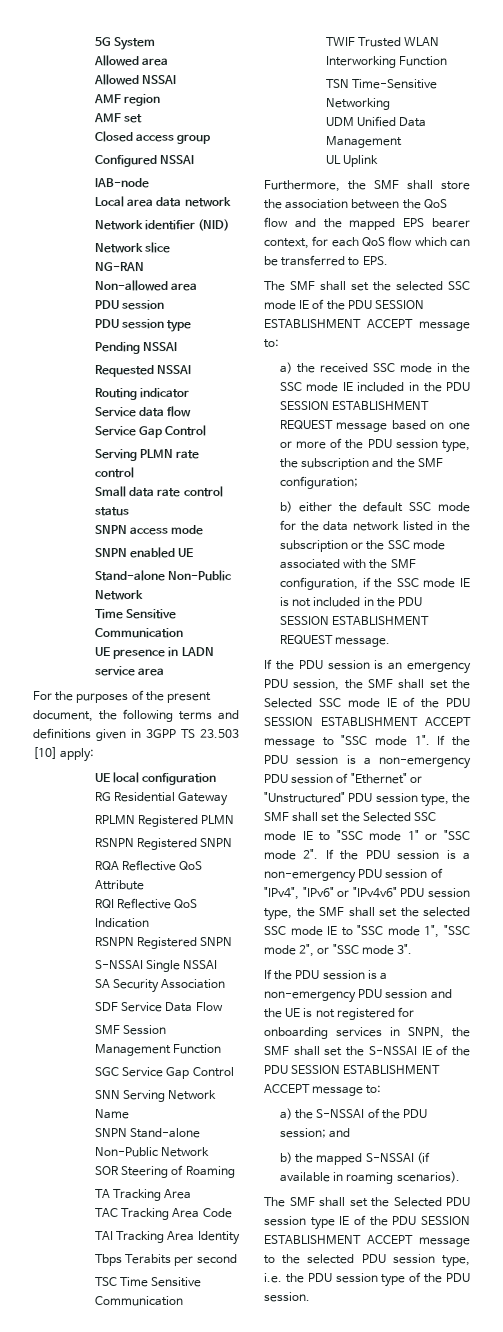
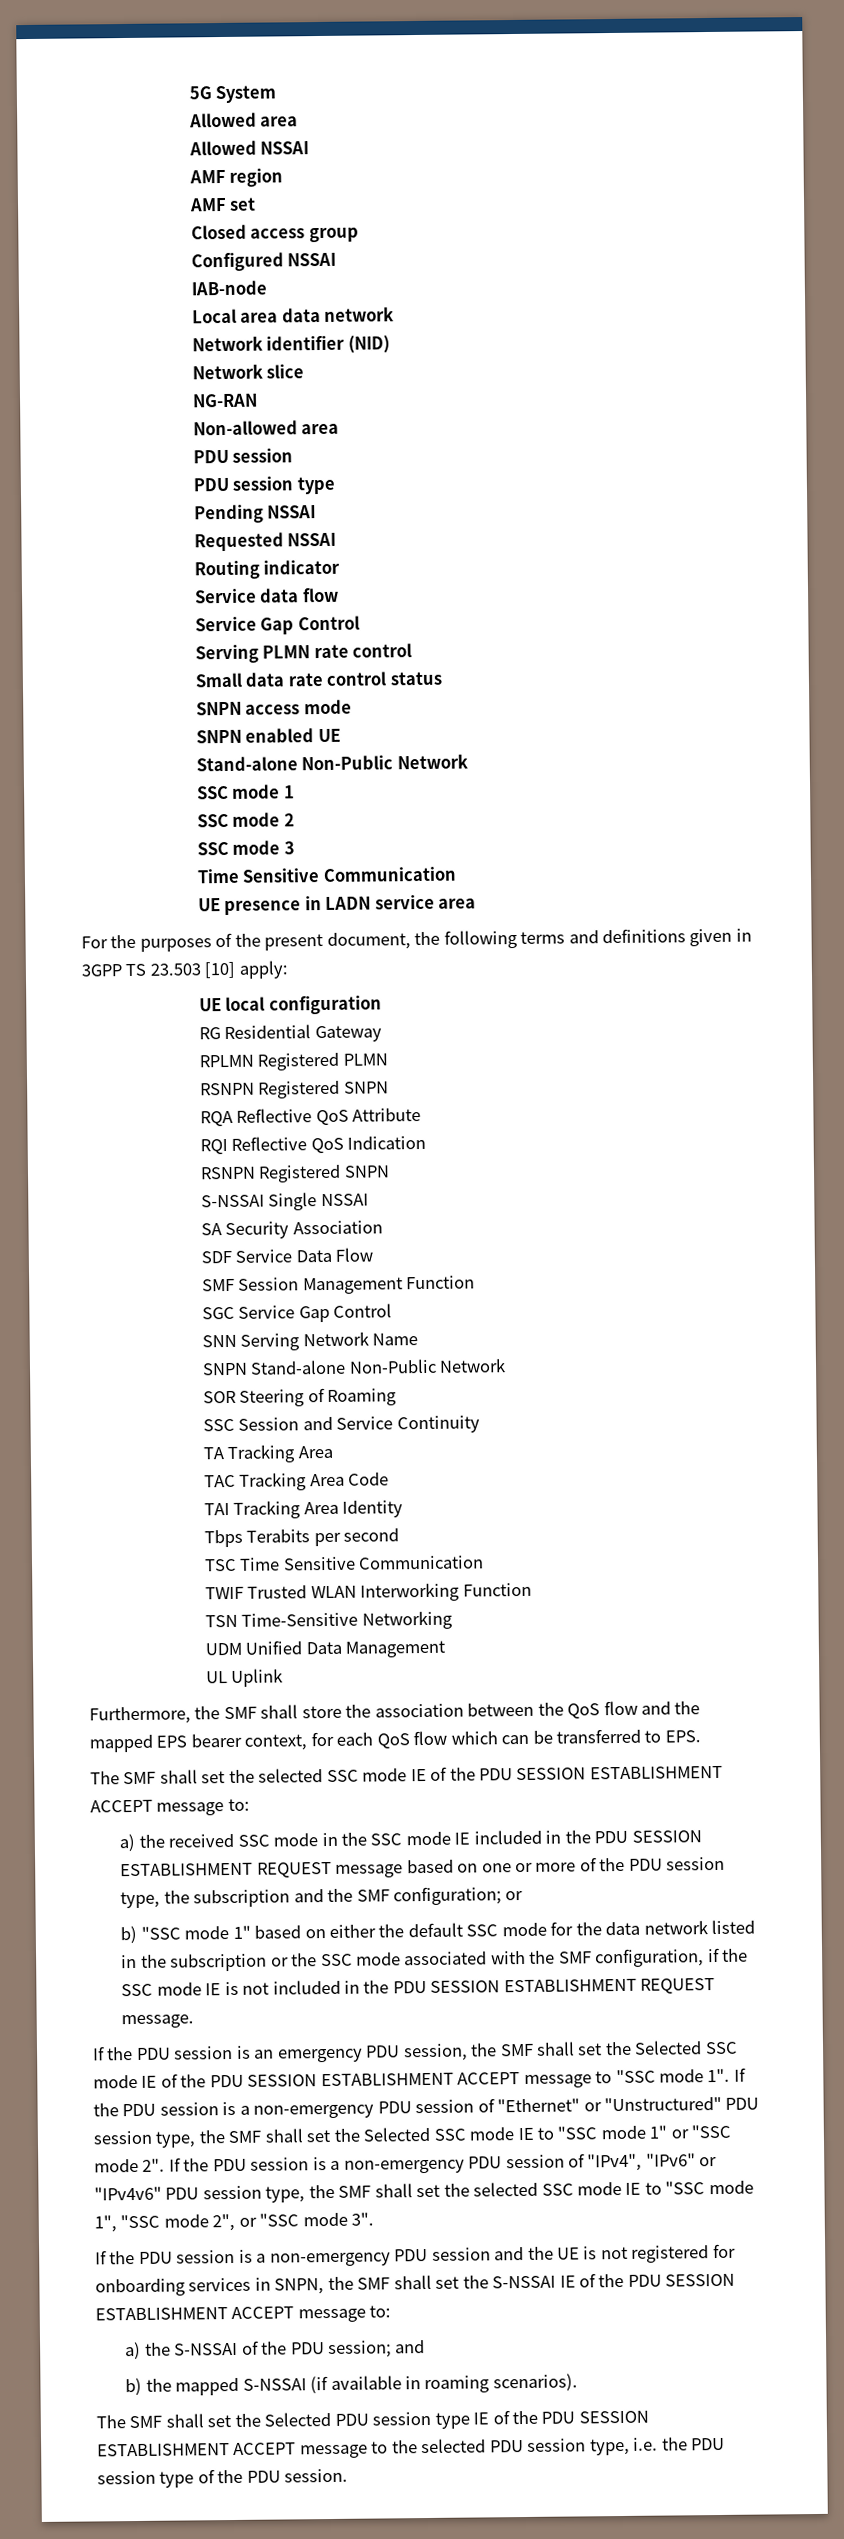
(143, 595) none -> [196,784,295,800] [196,812,295,828] [196,840,295,856] // SSC mode 1 // SSC mode 2 // SSC mode 3
(235, 1172) none -> [202,1415,480,1434] // SSC Session and Service Continuity
[279,501,292,513] // b) -> [505,1890,524,1901] [120,1925,326,1944] or // b) "SSC mode 1" based on

